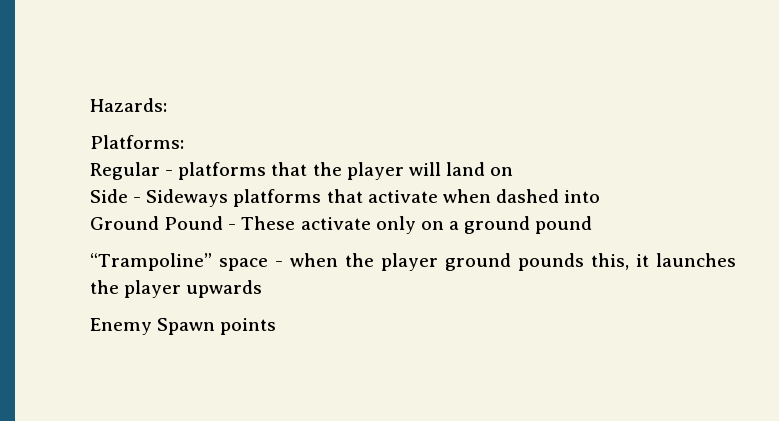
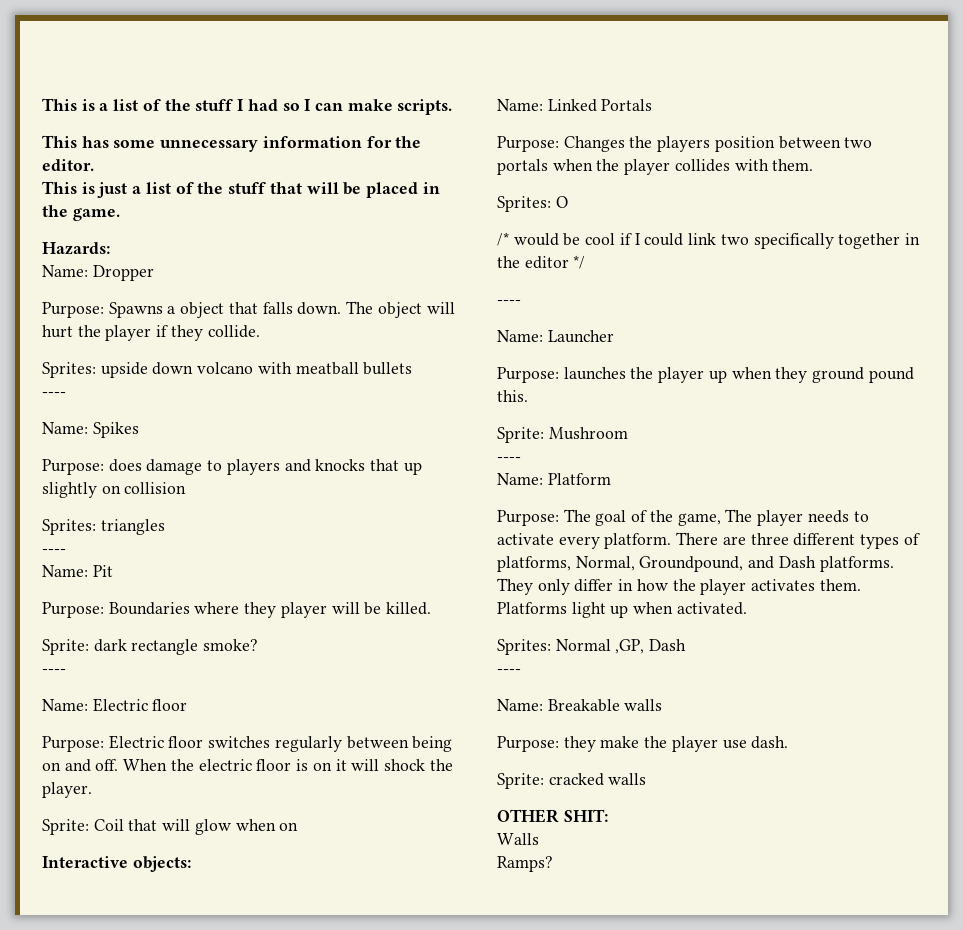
[90,98,167,112] [90,135,184,149] [90,162,514,180] [90,189,601,207] [90,216,593,234] [90,253,736,271] [90,280,263,298] [90,318,277,335] Hazards: // Platforms: // Regular - platforms that the player will land on // Side - Sideways platforms that activate when dashed into // Ground Pound - These activate only on a ground pound // “Trampoline” space - when the player ground pounds this, it launches the player upwards // Enemy Spawn points -> [42,98,453,115] [42,135,422,152] [42,159,94,171] [42,181,440,198] [42,205,120,221] [42,242,110,255] [42,265,154,281] [42,301,455,318] [42,325,260,341] [42,362,413,378] [42,392,66,397] [42,422,139,438] [42,459,422,475] [42,482,187,498] [42,519,165,535] [42,549,66,554] [42,565,113,577] [42,602,432,618] [42,639,259,655] [42,669,66,674] [42,698,188,712] [42,735,453,752] [42,759,453,772] [42,782,92,798] [42,819,299,835] [42,856,191,872] [497,99,653,112] [497,136,873,152] [497,159,814,175] [497,196,568,212] [497,232,920,249] [497,255,586,269] [497,300,521,305] [497,330,614,343] [497,367,914,383] [497,390,528,402] [497,427,628,443] [497,457,521,462] [497,473,611,485] [497,509,869,526] [497,532,920,549] [497,556,894,572] [497,578,861,595] [497,602,747,618] [497,639,687,655] [497,669,521,674] [497,699,663,712] [497,736,789,752] [497,773,647,789] [497,809,608,823] [497,833,539,845] [497,856,553,872] This is a list of the stuff I had so I can make scripts. // This has some unnecessary information for the editor. // This is just a list of the stuff that will be placed in the game. // Hazards: // Name: Dropper // Purpose: Spawns a object that falls down. The object will hurt the player if they collide. // Sprites: upside down volcano with meatball bullets // ---- // Name: Spikes // Purpose: does damage to players and knocks that up slightly on collision // Sprites: triangles // ---- // Name: Pit // Purpose: Boundaries where they player will be killed. // Sprite: dark rectangle smoke? // ---- // Name: Electric floor // Purpose: Electric floor switches regularly between being on and off. When the electric floor is on it will shock the player. // Sprite: Coil that will glow when on // Interactive objects: // Name: Linked Portals // Purpose: Changes the players position between two portals when the player collides with them. // Sprites: O // /* would be cool if I could link two specifically together in the editor */ // ---- // Name: Launcher // Purpose: launches the player up when they ground pound this. // Sprite: Mushroom // ---- // Name: Platform // Purpose: The goal of the game, The player needs to activate every platform. There are three different types of platforms, Normal, Groundpound, and Dash platforms. They only differ in how the player activates them. Platforms light up when activated. // Sprites: Normal ,GP, Dash // ---- // Name: Breakable walls // Purpose: they make the player use dash. // Sprite: cracked walls // OTHER SHIT: // Walls // Ramps?

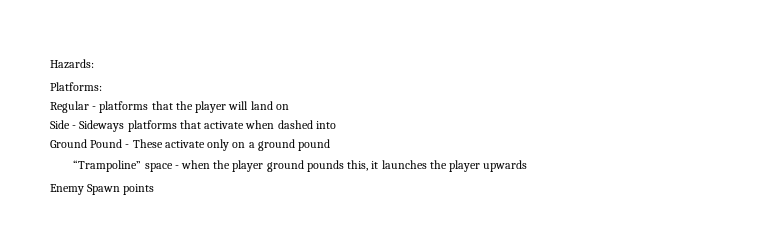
[42,98,453,115] [42,135,422,152] [42,159,94,171] [42,181,440,198] [42,205,120,221] [42,242,110,255] [42,265,154,281] [42,301,455,318] [42,325,260,341] [42,362,413,378] [42,392,66,397] [42,422,139,438] [42,459,422,475] [42,482,187,498] [42,519,165,535] [42,549,66,554] [42,565,113,577] [42,602,432,618] [42,639,259,655] [42,669,66,674] [42,698,188,712] [42,735,453,752] [42,759,453,772] [42,782,92,798] [42,819,299,835] [42,856,191,872] [497,99,653,112] [497,136,873,152] [497,159,814,175] [497,196,568,212] [497,232,920,249] [497,255,586,269] [497,300,521,305] [497,330,614,343] [497,367,914,383] [497,390,528,402] [497,427,628,443] [497,457,521,462] [497,473,611,485] [497,509,869,526] [497,532,920,549] [497,556,894,572] [497,578,861,595] [497,602,747,618] [497,639,687,655] [497,669,521,674] [497,699,663,712] [497,736,789,752] [497,773,647,789] [497,809,608,823] [497,833,539,845] [497,856,553,872] This is a list of the stuff I had so I can make scripts. // This has some unnecessary information for the editor. // This is just a list of the stuff that will be placed in the game. // Hazards: // Name: Dropper // Purpose: Spawns a object that falls down. The object will hurt the player if they collide. // Sprites: upside down volcano with meatball bullets // ---- // Name: Spikes // Purpose: does damage to players and knocks that up slightly on collision // Sprites: triangles // ---- // Name: Pit // Purpose: Boundaries where they player will be killed. // Sprite: dark rectangle smoke? // ---- // Name: Electric floor // Purpose: Electric floor switches regularly between being on and off. When the electric floor is on it will shock the player. // Sprite: Coil that will glow when on // Interactive objects: // Name: Linked Portals // Purpose: Changes the players position between two portals when the player collides with them. // Sprites: O // /* would be cool if I could link two specifically together in the editor */ // ---- // Name: Launcher // Purpose: launches the player up when they ground pound this. // Sprite: Mushroom // ---- // Name: Platform // Purpose: The goal of the game, The player needs to activate every platform. There are three different types of platforms, Normal, Groundpound, and Dash platforms. They only differ in how the player activates them. Platforms light up when activated. // Sprites: Normal ,GP, Dash // ---- // Name: Breakable walls // Purpose: they make the player use dash. // Sprite: cracked walls // OTHER SHIT: // Walls // Ramps? -> [50,59,94,69] [50,82,102,91] [50,101,289,113] [50,120,336,132] [50,139,331,151] [73,160,528,172] [50,184,155,195] Hazards: // Platforms: // Regular - platforms that the player will land on // Side - Sideways platforms that activate when dashed into // Ground Pound - These activate only on a ground pound // “Trampoline” space - when the player ground pounds this, it launches the player upwards // Enemy Spawn points

